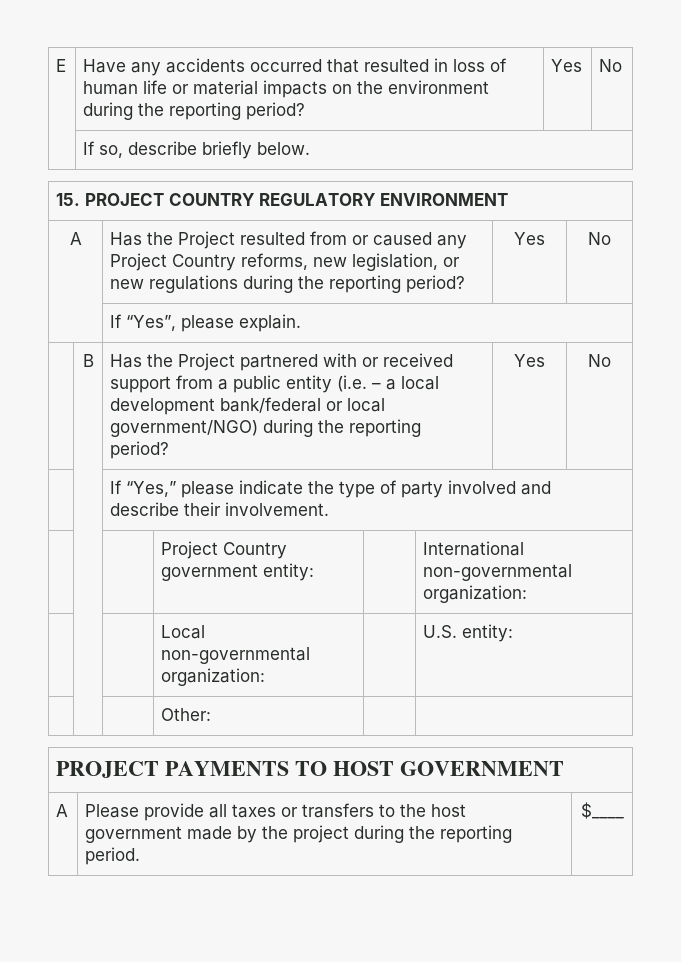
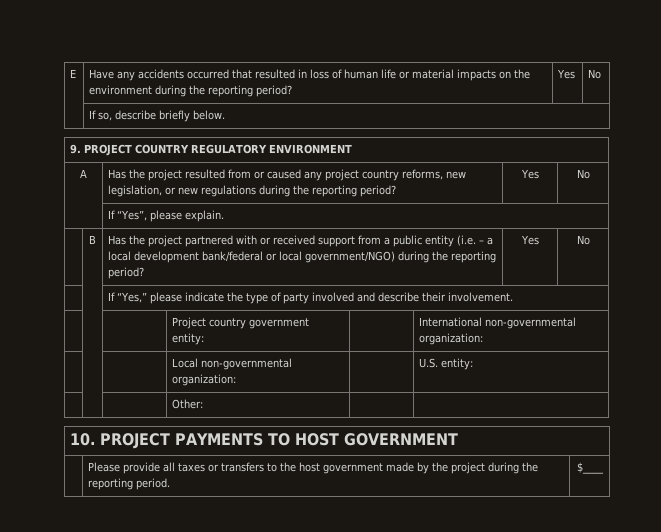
[56,193,81,206] 15. -> [70,144,82,154] 9.
[178,231,236,249] Project -> [148,169,183,181] project
[110,253,237,271] Project Country -> [325,169,400,181] project country
[178,353,236,371] Project -> [148,235,183,247] project
[223,542,288,559] Country -> [209,318,247,329] country
(212, 714) none -> [70,433,96,446] 10.
[56,804,69,817] A -> (459, 439) none

